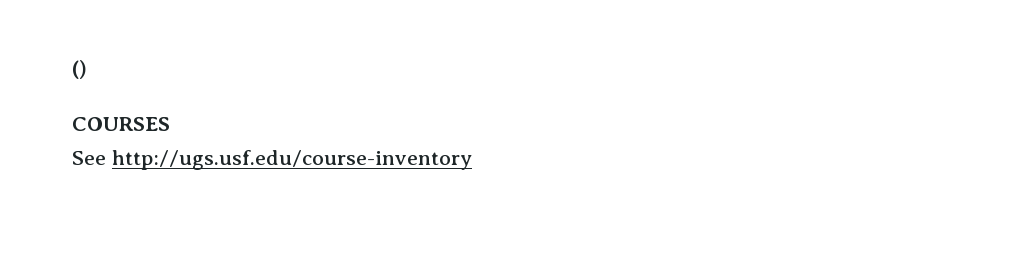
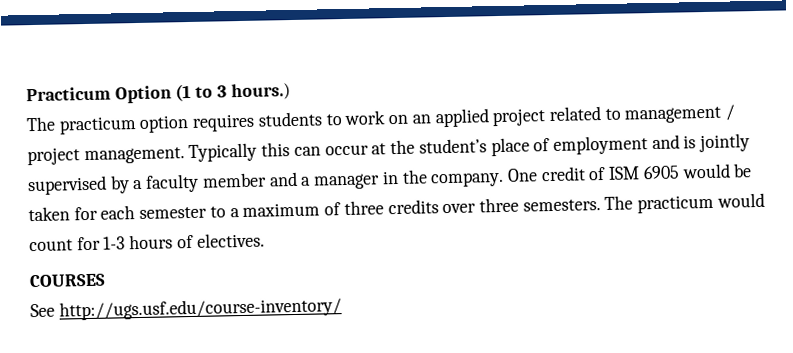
[72,60,87,79] () -> [26,83,291,104] [26,104,736,135] [27,133,751,166] [27,163,753,196] [28,192,765,222] [29,232,265,252] Practicum Option (1 to 3 hours.) // The practicum option requires students to work on an applied project related to management / project management. Typically this can occur at the student’s place of employment and is jointly supervised by a faculty member and a manager in the company. One credit of ISM 6905 would be taken for each semester to a maximum of three credits over three semesters. The practicum would count for 1-3 hours of electives.
[111,150,472,170] http://ugs.usf.edu/course-inventory -> [58,297,342,321] http://ugs.usf.edu/course-inventory/

